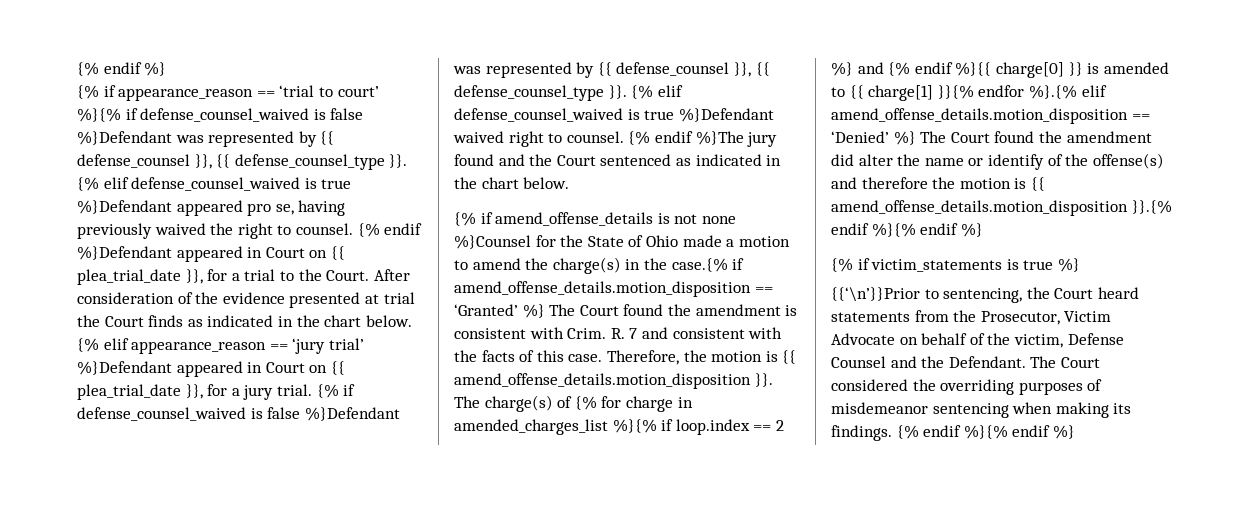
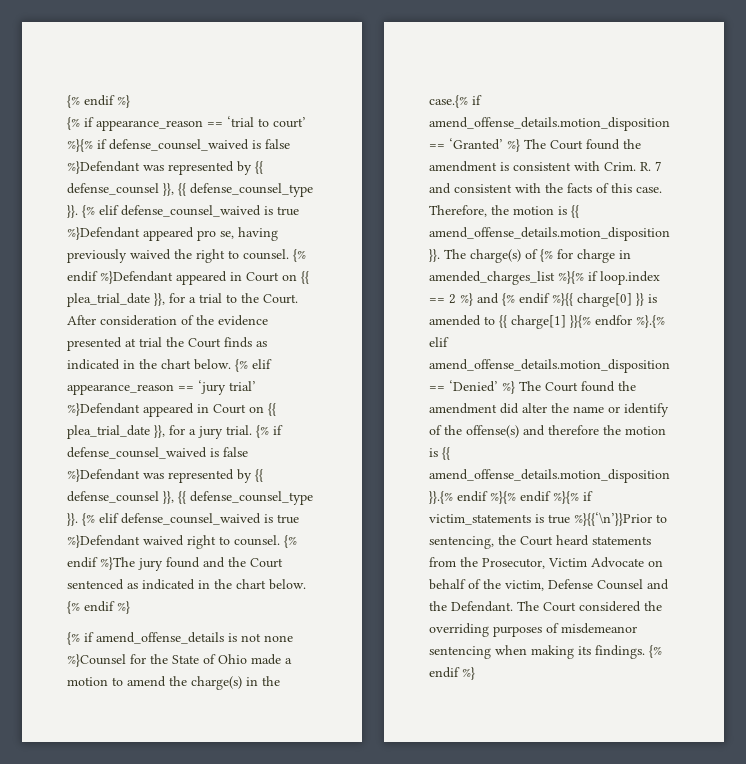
(570, 183) none -> [67,601,130,614] {% endif %}
[960,223,983,237] [831,258,853,272] %} // {% -> [553,491,579,504] %}{%
[1057,258,1080,272] [831,287,920,302] %} // {{‘\n’}}Prior -> [574,512,652,526] %}{{‘\n’}}Prior
[963,425,1051,439] %}{% endif -> (460, 672) none

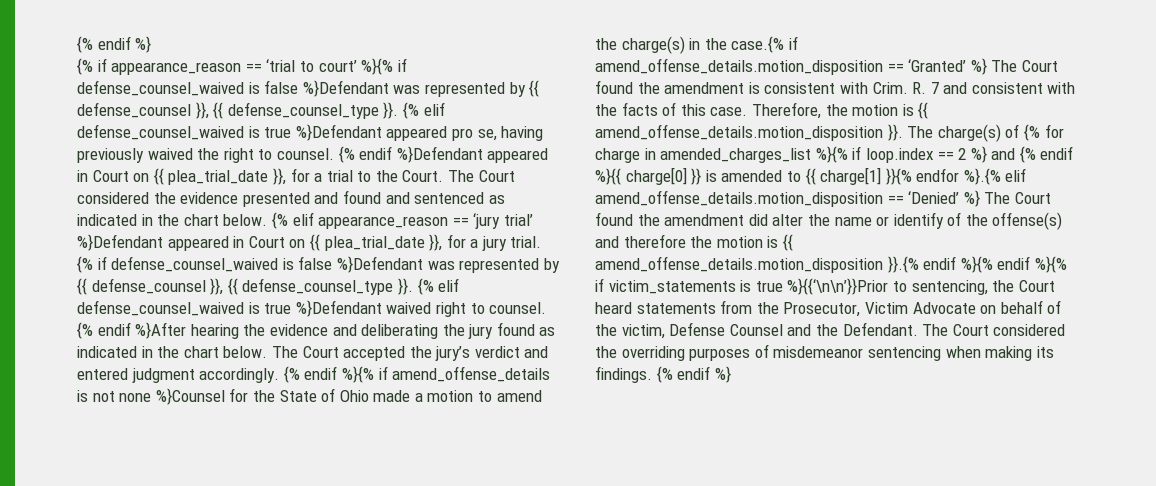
[67,315,268,326] [67,337,252,351] After consideration of the evidence presented at trial the Court finds -> [448,170,515,182] [77,190,485,207] The Court considered the evidence presented and found and sentenced
[100,557,283,571] [67,579,306,590] [67,601,130,614] [67,632,80,645] %}The jury found and the Court sentenced as indicated in the chart below. {% endif %} // {% -> [135,322,556,339] [77,346,549,361] [77,366,374,383] %}After hearing the evidence and deliberating the jury found as indicated in the chart below. The Court accepted the jury’s verdict and entered judgment accordingly. {% endif %}{%
[574,512,652,526] %}{{‘\n’}}Prior -> [787,278,889,295] %}{{‘\n\n’}}Prior

